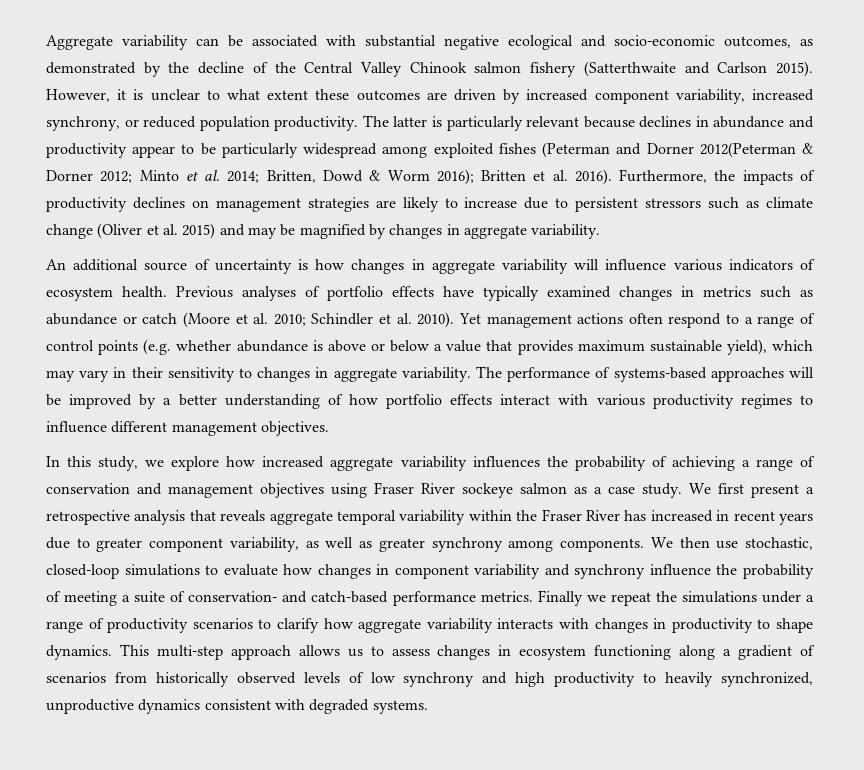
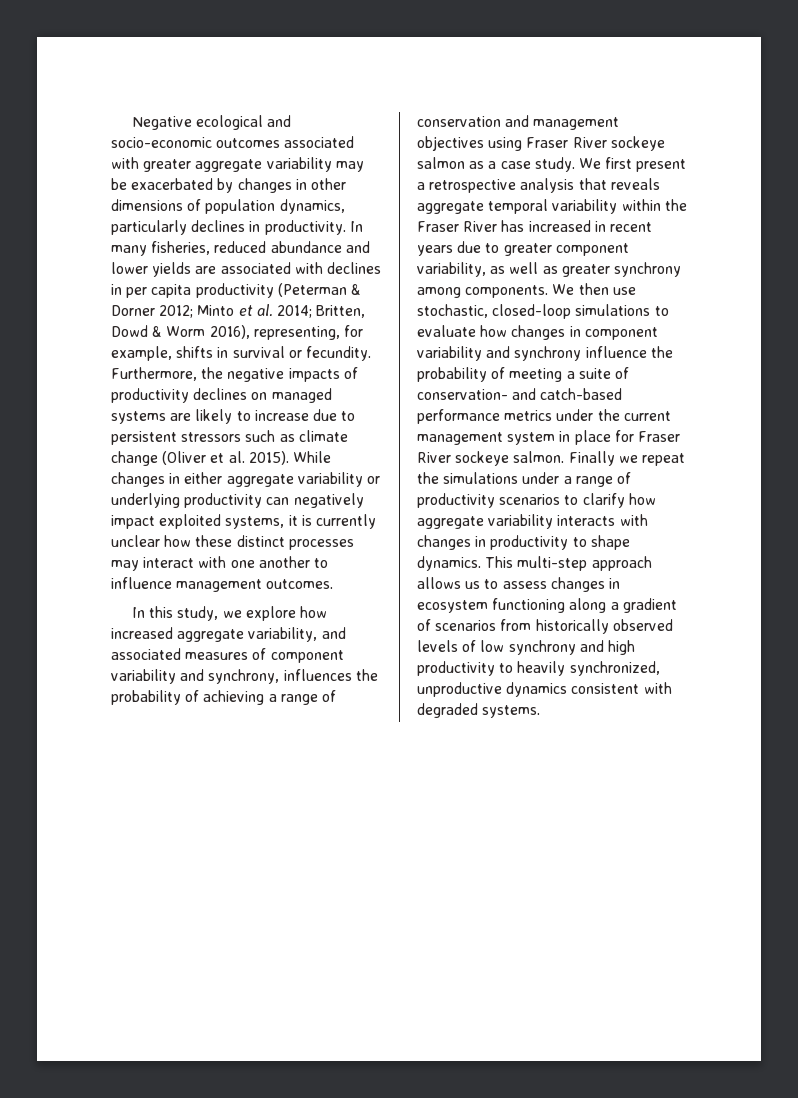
[46,35,813,50] [46,61,813,77] [46,89,814,104] [46,115,814,131] [46,142,796,158] Aggregate variability can be associated with substantial negative ecological and socio-economic outcomes, as demonstrated by the decline of the Central Valley Chinook salmon fishery (Satterthwaite and Carlson 2015). However, it is unclear to what extent these outcomes are driven by increased component variability, increased synchrony, or reduced population productivity. The latter is particularly relevant because declines in abundance and productivity appear to be particularly widespread among exploited fishes (Peterman and Dorner 2012(Peterman -> [131,115,292,130] [111,136,355,148] [111,157,364,172] [111,178,346,193] [111,199,345,214] [111,220,363,235] [111,241,370,256] [111,262,381,277] [111,283,347,298] Negative ecological and socio-economic outcomes associated with greater aggregate variability may be exacerbated by changes in other dimensions of population dynamics, particularly declines in productivity. In many fisheries, reduced abundance and lower yields are associated with declines in per capita productivity (Peterman
[436,169,612,185] 2016); Britten et al. 2016). -> [209,325,363,340] [111,346,371,361] 2016), representing, for example, shifts in survival or fecundity.
(736, 175) none -> [227,368,285,382] negative
[215,197,369,212] management strategies -> [271,388,332,403] [111,411,166,424] managed systems
[182,223,601,239] [46,259,816,274] [46,286,813,301] [46,312,816,328] [46,339,813,355] [46,366,815,382] [46,394,813,409] [46,421,329,436] 2015) and may be magnified by changes in aggregate variability. // An additional source of uncertainty is how changes in aggregate variability will influence various indicators of ecosystem health. Previous analyses of portfolio effects have typically examined changes in metrics such as abundance or catch (Moore et al. 2010; Schindler et al. 2010). Yet management actions often respond to a range of control points (e.g. whether abundance is above or below a value that provides maximum sustainable yield), which may vary in their sensitivity to changes in aggregate variability. The performance of systems-based approaches will be improved by a better understanding of how portfolio effects interact with various productivity regimes to influence different management objectives. -> [248,451,331,465] [111,472,380,487] [111,493,364,508] [111,514,376,529] [111,535,354,550] [111,556,328,571] [111,577,334,592] 2015). While changes in either aggregate variability or underlying productivity can negatively impact exploited systems, it is currently unclear how these distinct processes may interact with one another to influence management outcomes.
[400,456,467,471] variability -> [248,627,346,642] [111,648,344,663] [111,669,280,684] variability, and associated measures of component variability and synchrony,
[480,591,533,602] metrics. -> [504,409,671,421] [417,430,680,445] [417,451,565,466] metrics under the current management system in place for Fraser River sockeye salmon.

